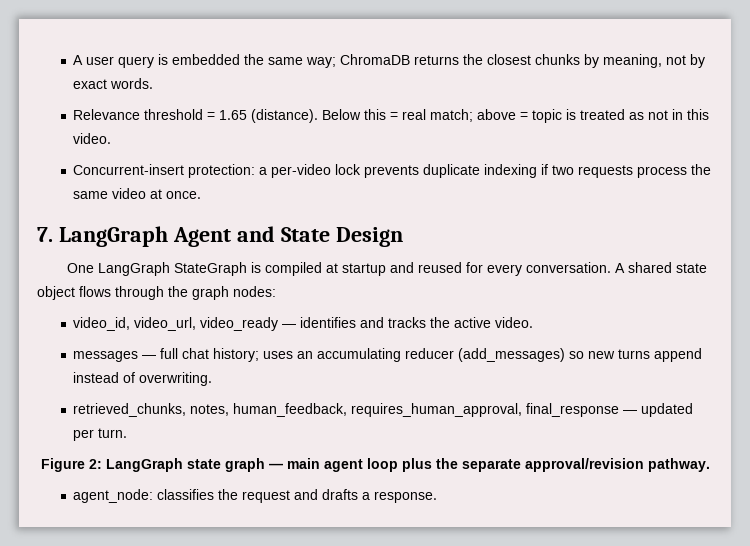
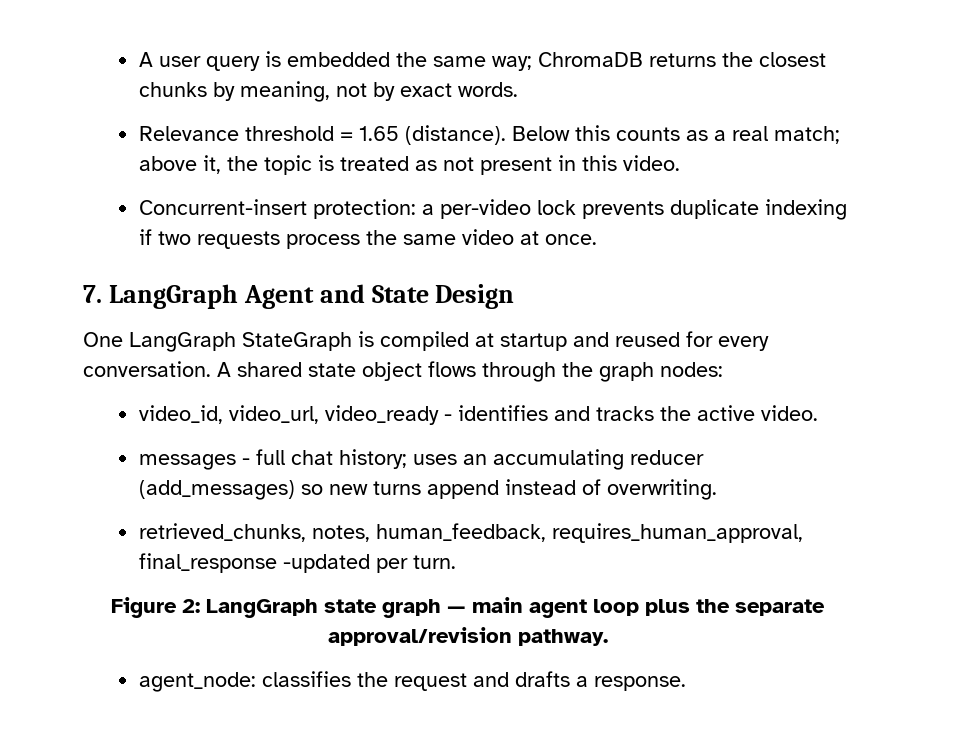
[390,112,399,120] = -> [615,127,726,141] counts as a
[520,112,529,120] = -> [202,155,258,174] it, the
(669, 115) none -> [479,157,552,175] present
[282,324,297,328] — -> [443,414,452,421] -
[142,355,157,359] — -> [241,458,250,465] -
[623,403,694,417] — updated -> [282,554,370,573] -updated

